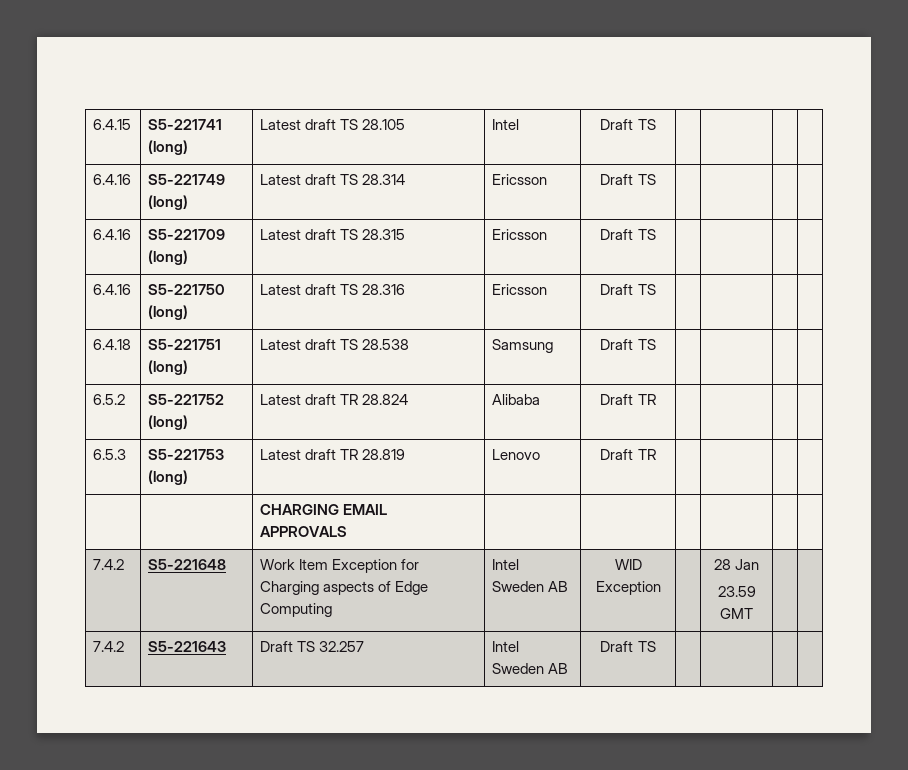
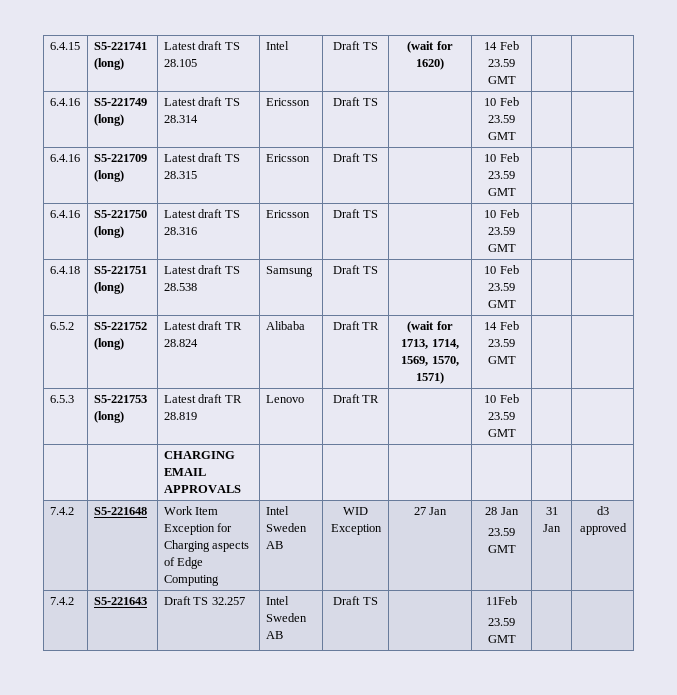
(656, 124) | -> [407,41,453,53] [416,58,444,70] [484,41,519,50] [488,59,515,67] [487,76,516,84] (wait for 1620) | 14 Feb 23.59 GMT
(656, 179) none -> [484,97,519,106] [488,115,515,123] [487,132,516,140] 10 Feb 23.59 GMT
(656, 234) none -> [484,153,519,162] [488,171,515,179] [487,188,516,196] 10 Feb 23.59 GMT
(656, 289) none -> [484,209,519,218] [488,227,515,235] [487,244,516,252] 10 Feb 23.59 GMT
(656, 344) none -> [484,265,519,274] [488,283,515,291] [487,300,516,308] 10 Feb 23.59 GMT
(656, 399) | -> [407,321,453,333] [401,339,459,349] [401,356,459,366] [416,372,444,384] [484,321,519,330] [488,339,515,347] [487,356,516,364] (wait for 1713, 1714, 1569, 1570, 1571) | 14 Feb 23.59 GMT
(656, 454) none -> [484,394,519,403] [488,412,515,420] [487,429,516,437] 10 Feb 23.59 GMT
(661, 588) none -> [413,507,448,515] 27 Jan
(753, 613) | -> [545,507,558,515] [543,524,561,532] [596,506,609,515] [579,523,627,535] 31 Jan | d3 approved
(656, 646) none -> [486,596,517,605] [488,618,515,626] [487,635,516,643] 11Feb // 23.59 GMT

